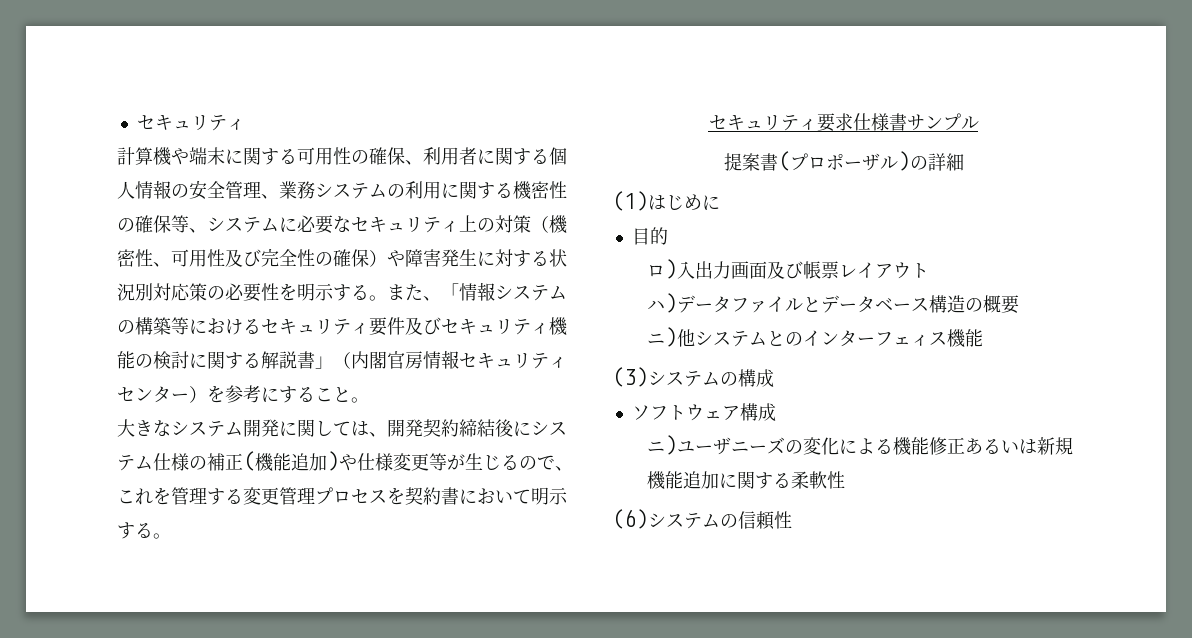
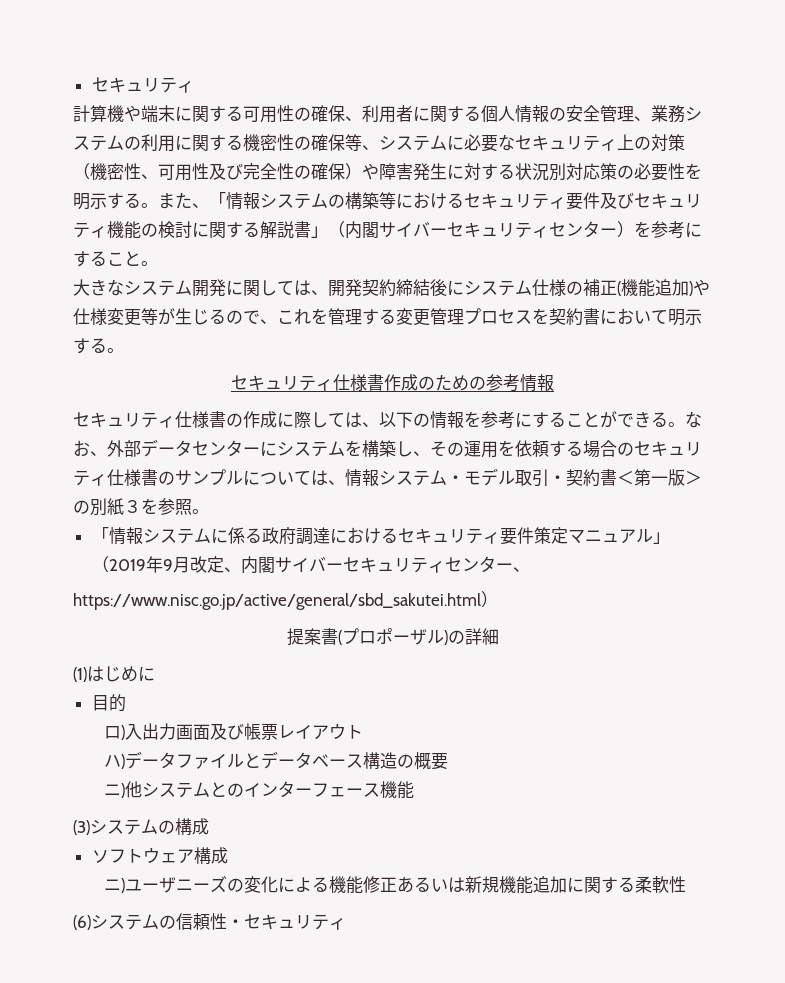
[387,350,459,369] 官房情報 -> [379,222,447,238] サイバー
[816,113,979,132] 要求仕様書サンプル -> [333,374,554,392] [73,411,702,429] [73,439,702,458] [73,468,702,487] [73,498,209,516] [91,527,670,545] [91,556,530,574] [73,591,498,610] 仕様書作成のための参考情報 // セキュリティ仕様書の作成に際しては、以下の情報を参考にすることができる。なお、外部データセンターにシステムを構築し、その運用を依頼する場合のセキュリティ仕様書のサンプルについては、情報システム・モデル取引・契約書＜第一版＞の別紙３を参照。 // 「情報システムに係る政府調達におけるセキュリティ要件策定マニュアル」（2019年9月改定、内閣サイバーセキュリティセンター、 // https://www.nisc.go.jp/active/general/sbd_sakutei.html）
[910,334,929,346] ィ -> [345,788,363,796] ー
(792, 520) none -> [227,914,346,930] ・セキュリティ

